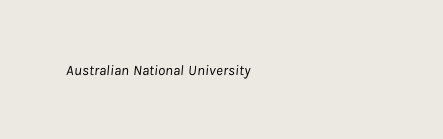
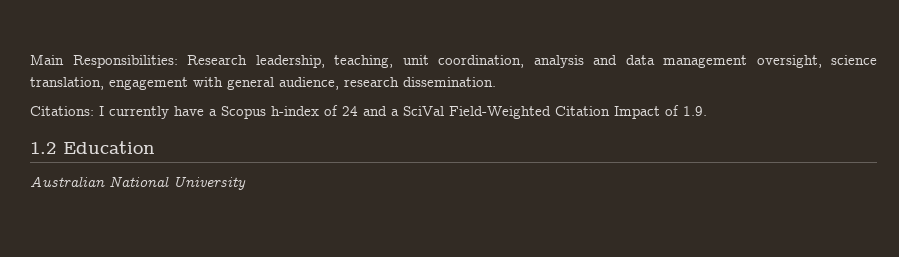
(66, 70) none -> [30,54,877,68] [30,77,496,90] [30,105,707,119] [30,141,155,154] Main Responsibilities: Research leadership, teaching, unit coordination, analysis and data management oversight, science translation, engagement with general audience, research dissemination. // Citations: I currently have a Scopus h-index of 24 and a SciVal Field-Weighted Citation Impact of 1.9. // 1.2 Education //

